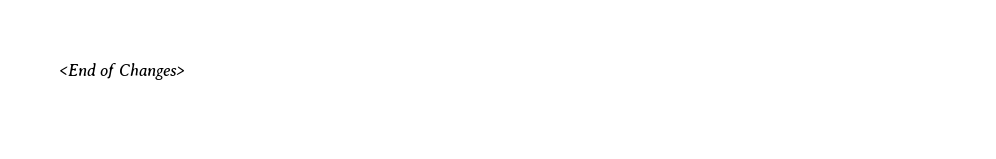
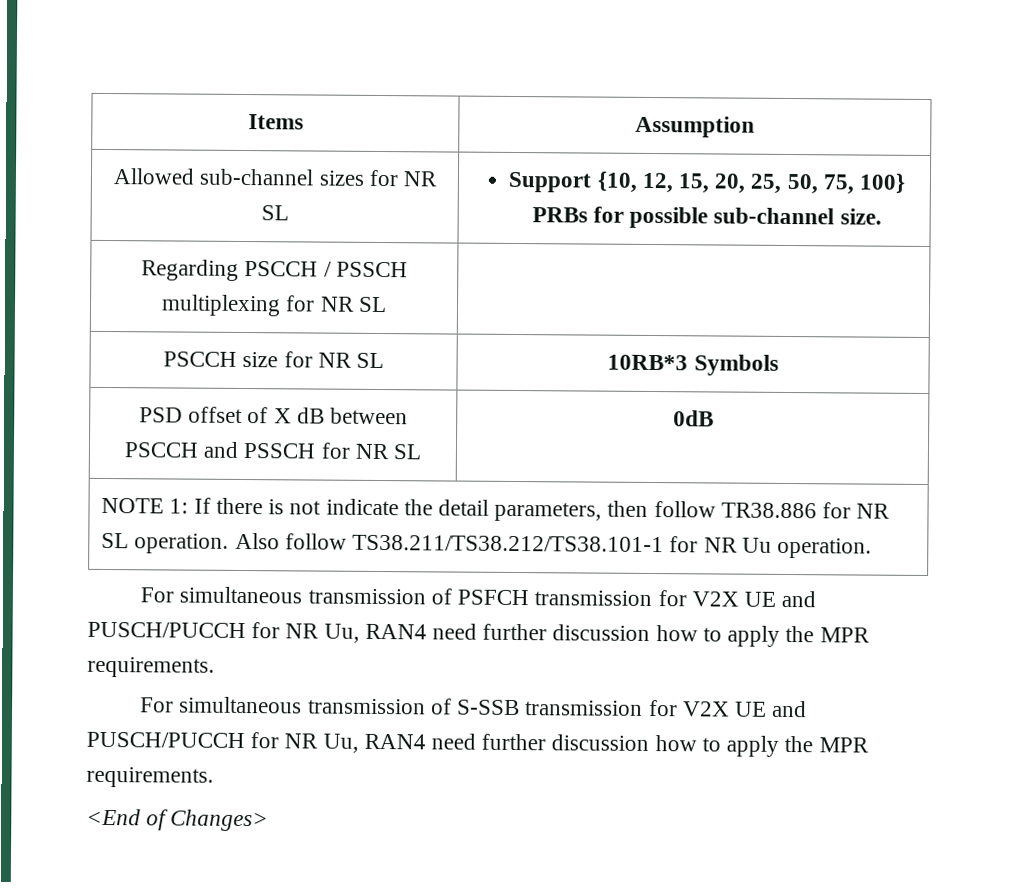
(59, 69) none -> [247,114,304,130] [635,115,755,138] [113,168,438,187] [260,205,289,221] [508,171,905,195] [531,206,882,229] [141,259,408,281] [161,294,387,317] [163,351,384,369] [607,354,779,376] [138,406,409,425] [123,441,423,460] [672,410,714,427] [101,497,891,522] [101,532,872,559] [140,586,817,608] [87,621,870,647] [87,656,215,678] [140,696,808,718] [86,731,869,757] [86,766,214,788] Items | Assumption // Allowed sub-channel sizes for NR SL | Support {10, 12, 15, 20, 25, 50, 75, 100} PRBs for possible sub-channel size. // Regarding PSCCH / PSSCH multiplexing for NR SL | // PSCCH size for NR SL | 10RB*3 Symbols // PSD offset of X dB between PSCCH and PSSCH for NR SL | 0dB // NOTE 1: If there is not indicate the detail parameters, then follow TR38.886 for NR SL operation. Also follow TS38.211/TS38.212/TS38.101-1 for NR Uu operation. // For simultaneous transmission of PSFCH transmission for V2X UE and PUSCH/PUCCH for NR Uu, RAN4 need further discussion how to apply the MPR requirements. // For simultaneous transmission of S-SSB transmission for V2X UE and PUSCH/PUCCH for NR Uu, RAN4 need further discussion how to apply the MPR requirements. //

